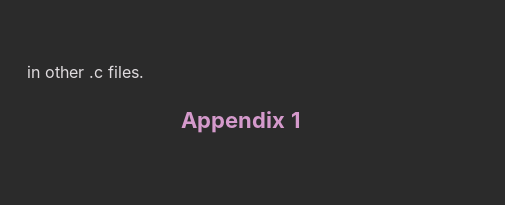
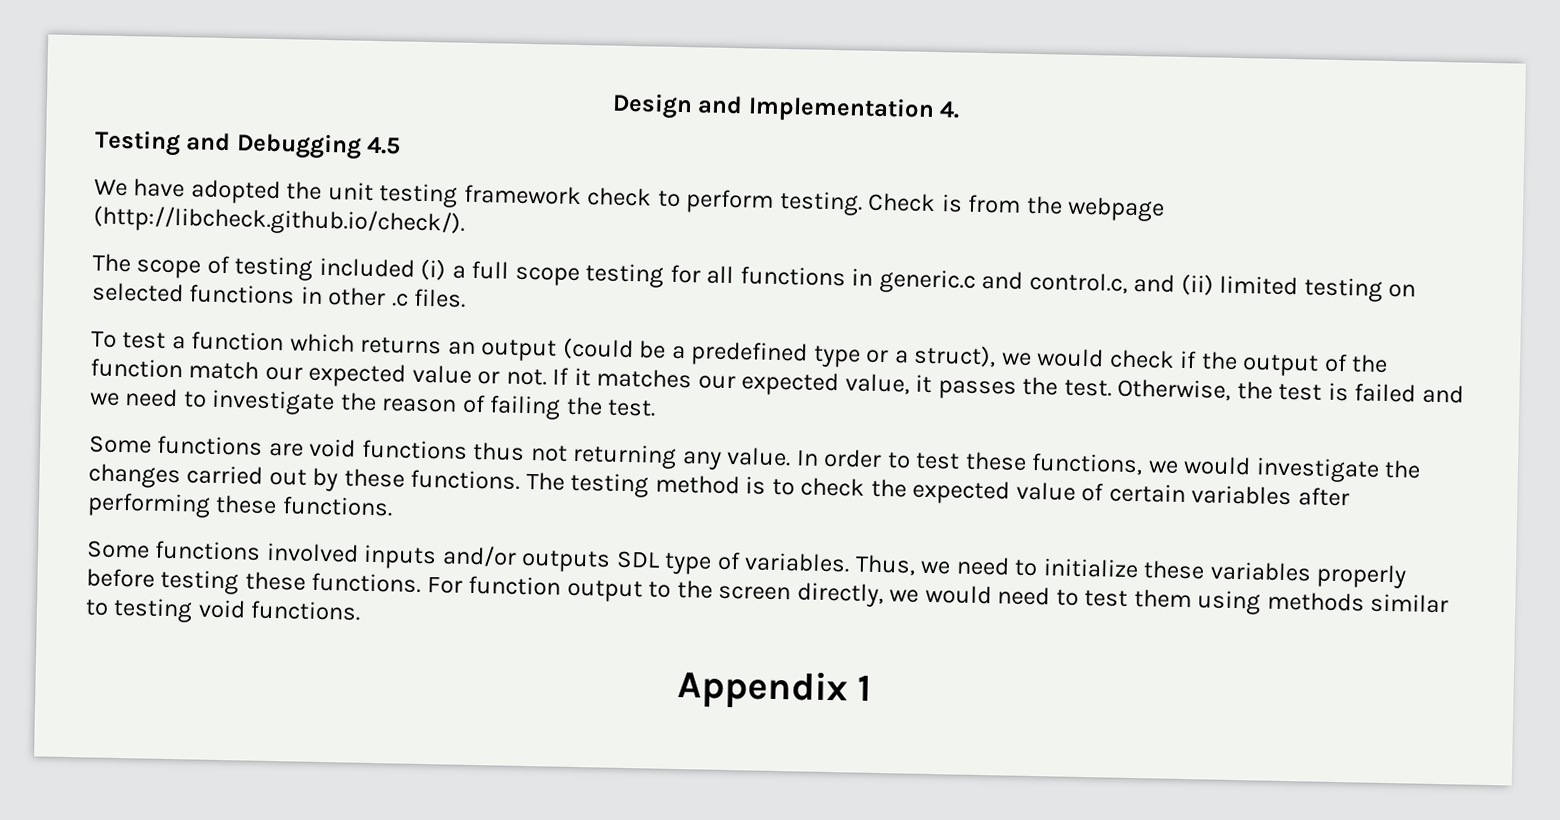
[27,65,144,78] in other .c files. -> [611,92,961,123] [94,129,402,160] [94,178,1166,222] [93,205,465,237] [92,253,1417,302] [92,282,467,308] [91,330,1389,377] [90,358,1464,404] [89,388,657,420] [89,435,1422,483] [88,463,1350,507] [87,492,393,518] [86,540,1408,589] [86,568,1450,615] [85,597,362,623] Design and Implementation 4. // Testing and Debugging 4.5 // We have adopted the unit testing framework check to perform testing. Check is from the webpage (http://libcheck.github.io/check/). // The scope of testing included (i) a full scope testing for all functions in generic.c and control.c, and (ii) limited testing on selected functions in other .c files. // To test a function which returns an output (could be a predefined type or a struct), we would check if the output of the function match our expected value or not. If it matches our expected value, it passes the test. Otherwise, the test is failed and we need to investigate the reason of failing the test. // Some functions are void functions thus not returning any value. In order to test these functions, we would investigate the changes carried out by these functions. The testing method is to check the expected value of certain variables after performing these functions. // Some functions involved inputs and/or outputs SDL type of variables. Thus, we need to initialize these variables properly before testing these functions. For function output to the screen directly, we would need to test them using methods similar to testing void functions.

